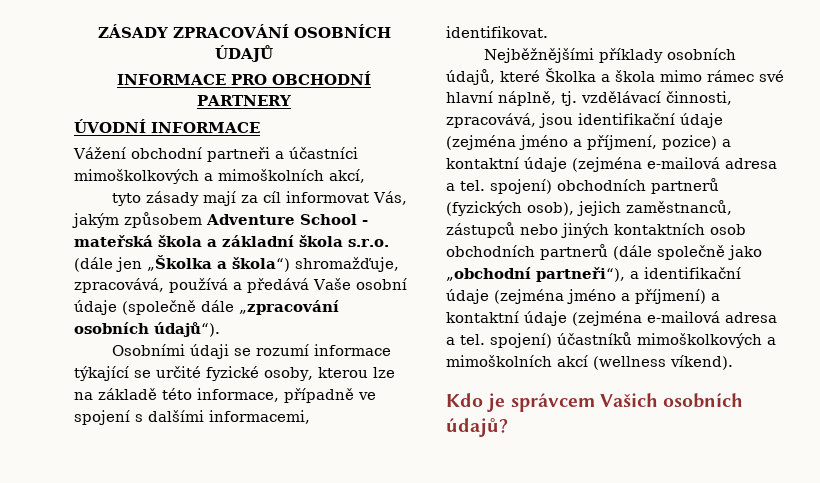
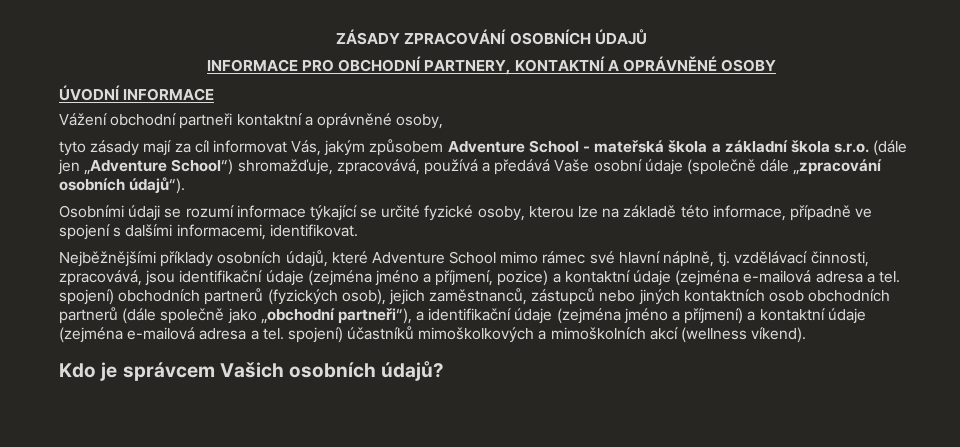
[197,95,292,106] PARTNERY -> [424,56,777,75] PARTNERY, KONTAKTNÍ A OPRÁVNĚNÉ OSOBY
[274,147,358,159] [74,169,365,184] a účastníci mimoškolkových a mimoškolních akcí, -> [236,113,444,129] kontaktní a oprávněné osoby,
[147,255,290,272] „Školka a škola“) -> [84,159,234,175] „Adventure School“)
[545,68,655,82] Školka a škola -> [371,251,497,264] Adventure School

